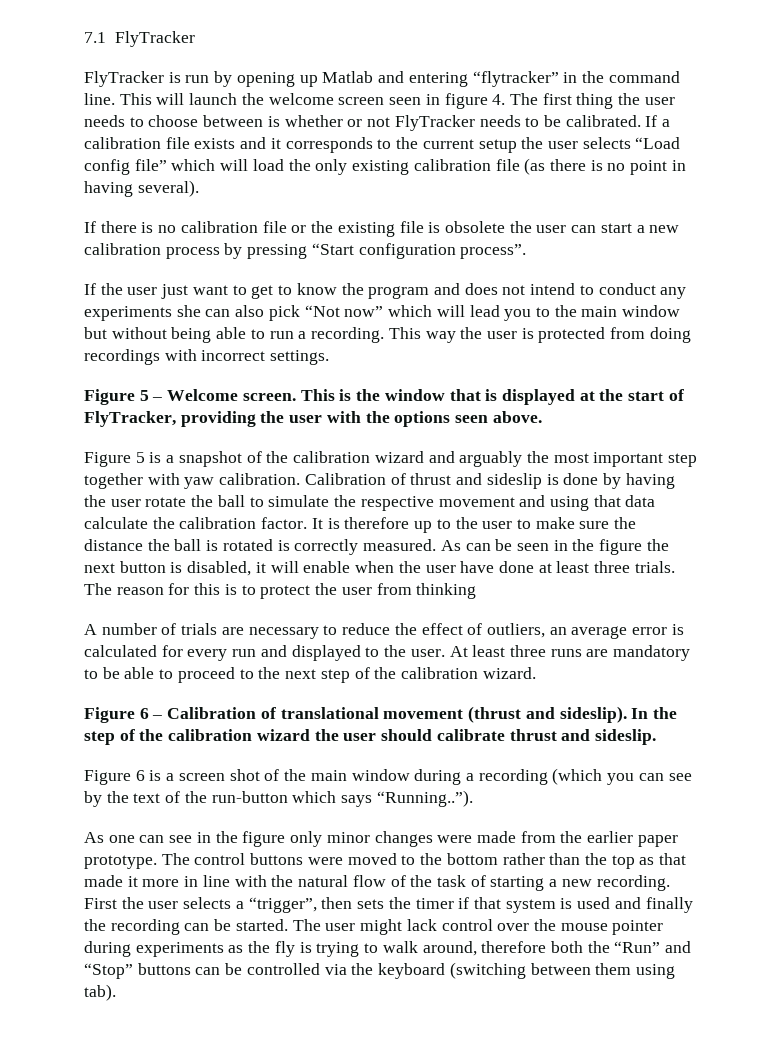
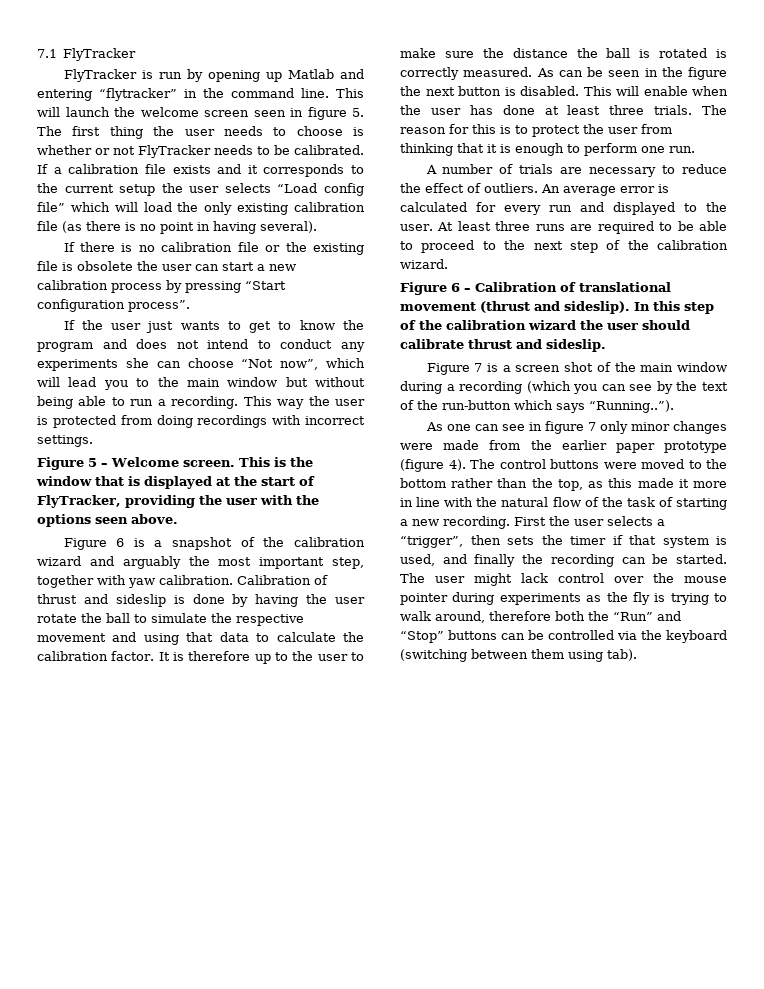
[492,94,506,105] 4. -> [352,108,364,117] 5.
[203,115,264,127] between -> (343, 131) none
[192,285,228,295] want -> [180,321,220,330] wants
[235,305,384,321] also pick “Not now” -> [187,358,319,370] choose “Not now”,
[135,452,145,463] 5 -> [116,538,125,547] 6
[668,453,698,467] step -> [332,557,364,569] step,
(656, 501) none -> [256,633,270,642] to
[187,561,266,576] disabled, it -> [520,86,612,96] disabled. This
[460,561,495,573] have -> [469,105,493,115] has
(477, 591) none -> [457,143,695,156] that it is enough to perform one run.
[486,623,567,638] outliers, an -> [484,183,560,193] outliers. An
[613,645,691,661] mandatory -> [597,221,654,234] required
[652,707,677,719] the -> [653,301,680,311] this
[135,770,145,781] 6 -> [474,363,483,372] 7
[215,831,286,847] the figure -> [544,421,596,434] figure 7
[84,855,157,869] prototype. -> [664,441,727,453] [400,459,466,472] prototype (figure 4).
[611,853,687,869] top as that -> [557,478,633,491] top, as this
[577,897,611,909] used -> [400,554,435,566] used,

